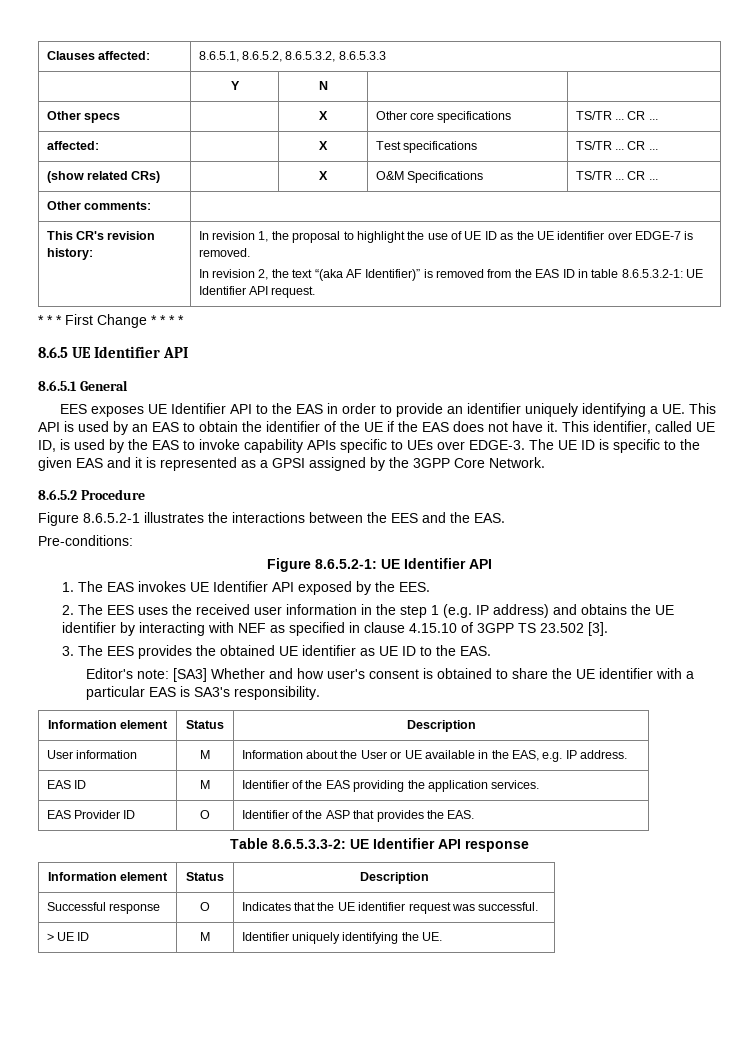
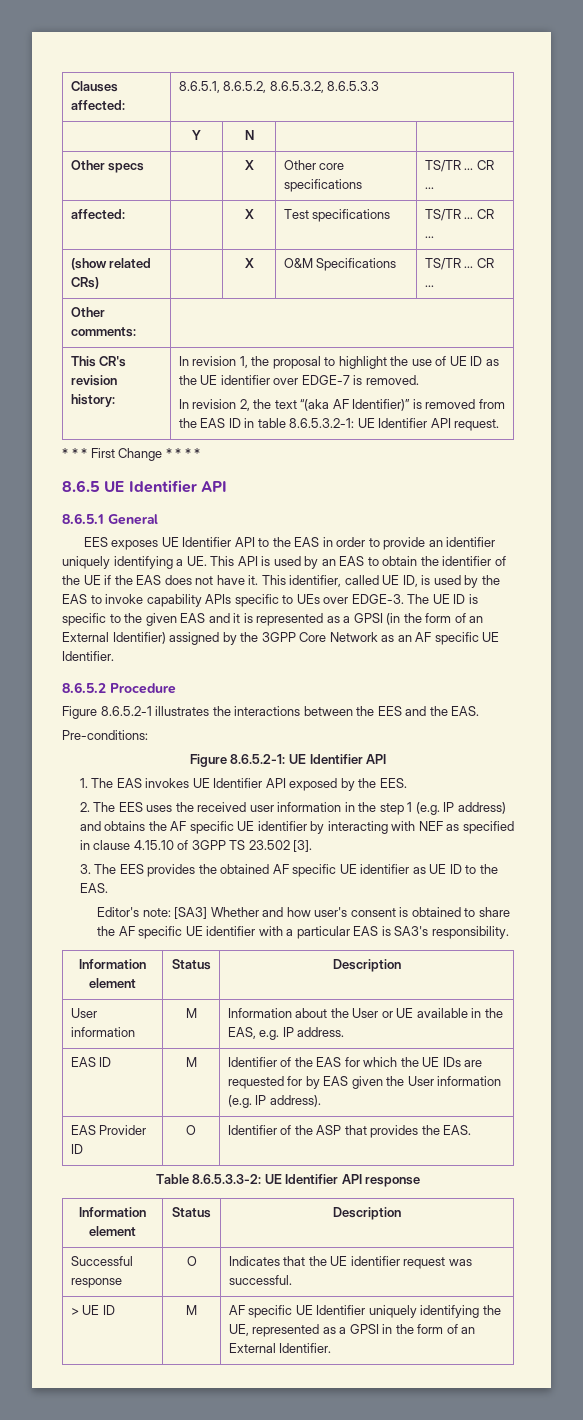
(305, 463) none -> [386,613,484,625] [62,632,166,644] (in the form of an External Identifier)
[489,457,545,468] Network. -> [329,632,500,645] [62,651,114,661] Network as an AF specific UE Identifier.
(651, 609) none -> [170,821,234,834] AF specific
(275, 650) none -> [272,864,337,877] AF specific
(572, 673) none -> [118,926,183,939] AF specific
[353,780,540,792] providing the application services. -> [344,1057,483,1067] [227,1076,502,1089] [227,1095,321,1108] for which the UE IDs are requested for by EAS given the User information (e.g. IP address).
(210, 936) none -> [228,1305,313,1318] AF specific UE
[422,932,443,941] UE. -> [228,1324,476,1337] [228,1343,332,1353] UE, represented as a GPSI in the form of an External Identifier.

